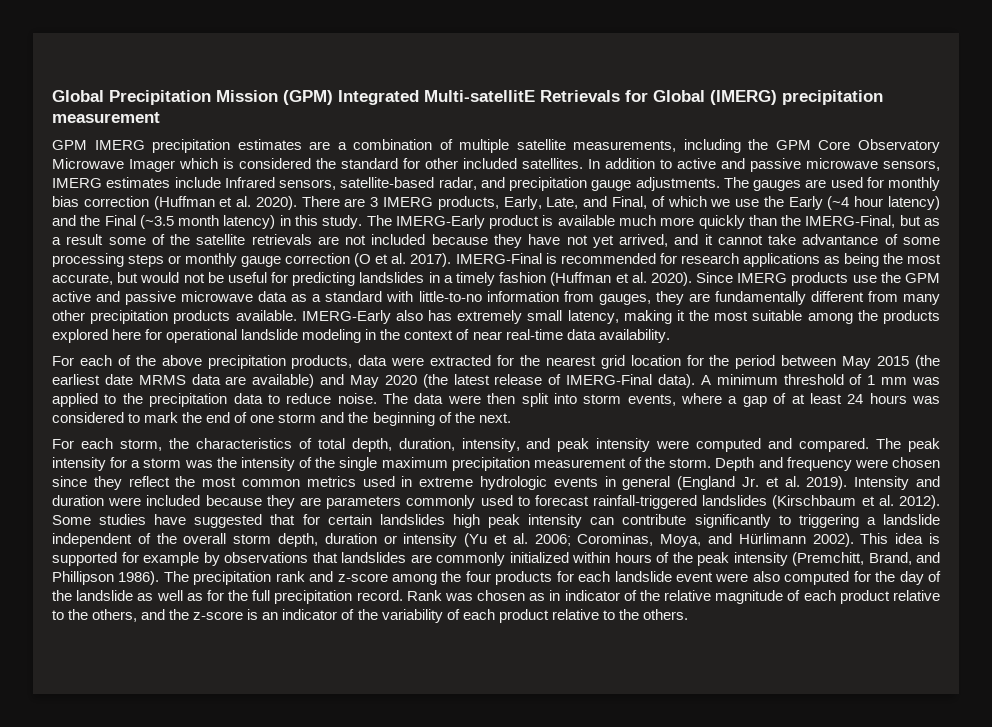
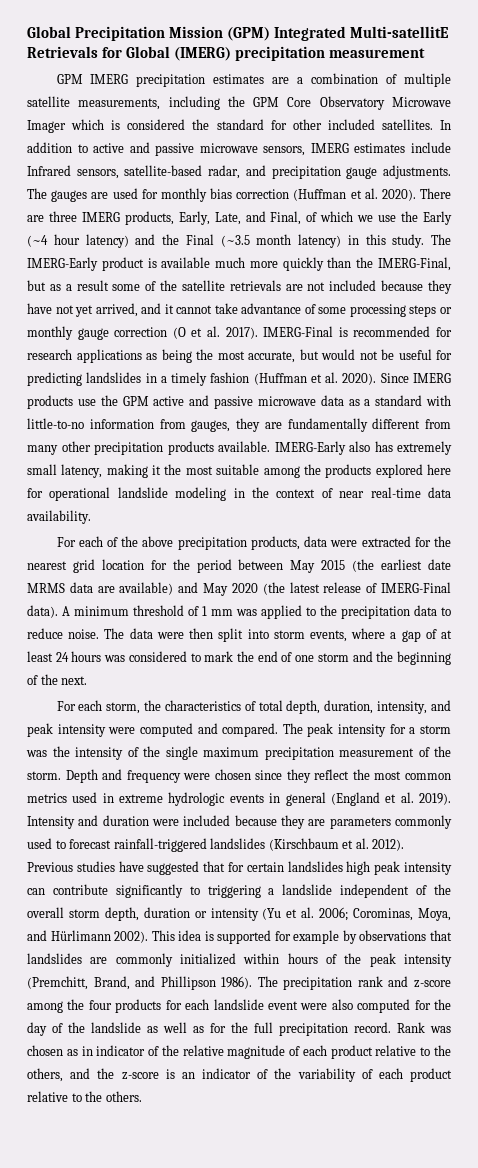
[370,197,379,207] 3 -> [48,211,77,222] three
[741,477,759,487] Jr. -> (380, 799) none
[52,515,91,525] Some -> [27,862,73,872] Previous

